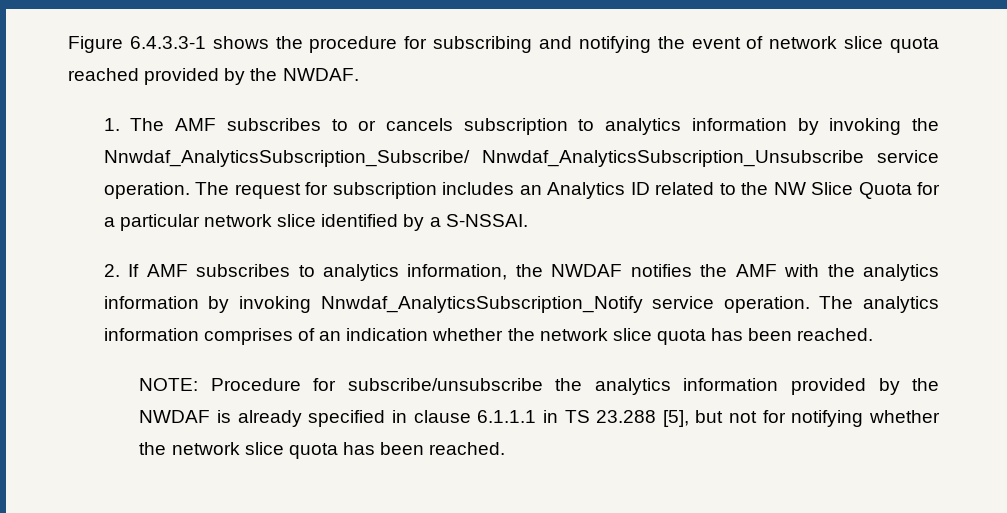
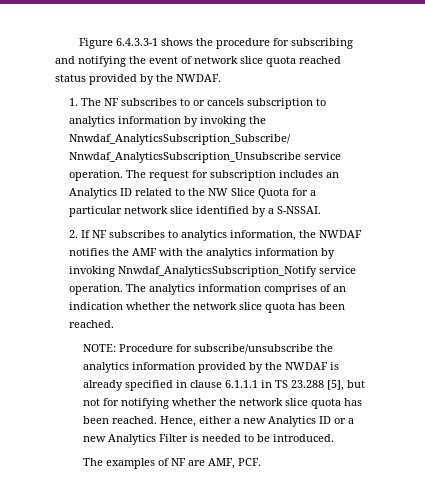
(139, 74) none -> [55,74,86,82] status
[175,118,217,131] AMF -> [104,98,120,106] NF
[146,264,188,277] AMF -> [92,230,108,238] NF
(506, 448) none -> [160,416,355,427] [83,434,335,445] [83,458,262,469] Hence, either a new Analytics ID or a new Analytics Filter is needed to be introduced. // The examples of NF are AMF, PCF.

